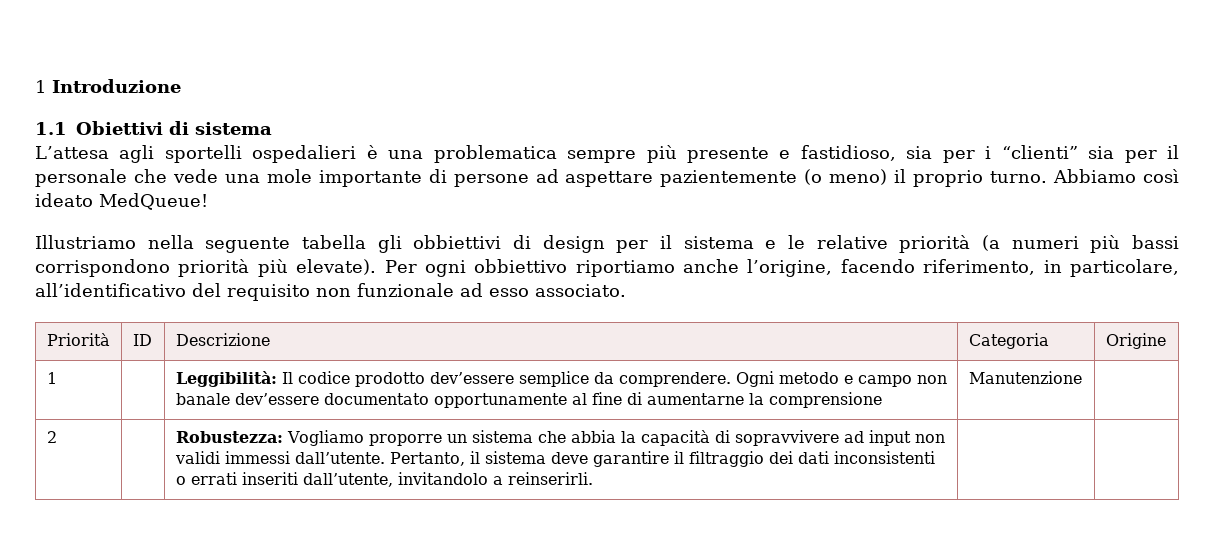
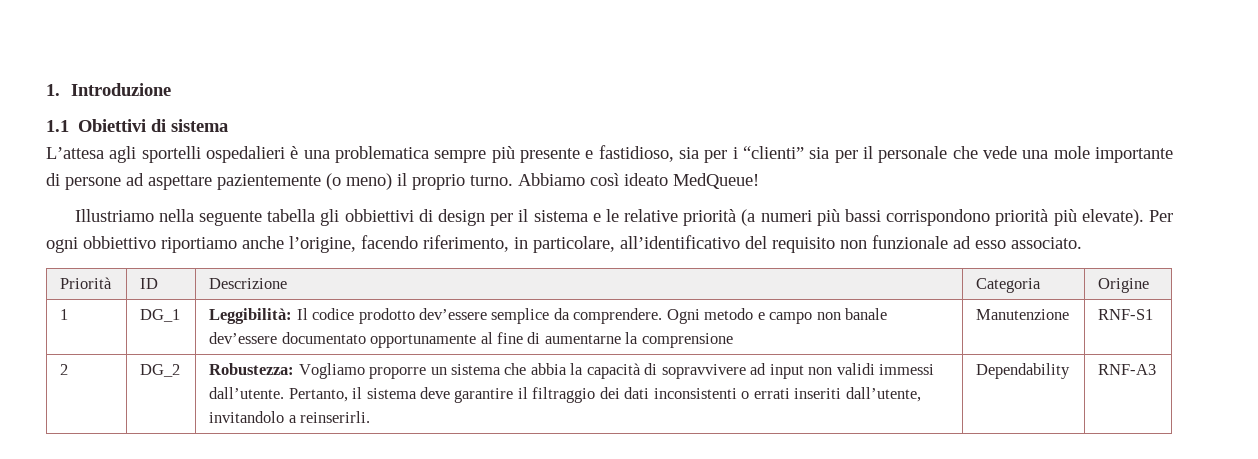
[35,80,46,93] 1 -> [46,84,60,96] 1.
(57, 378) none -> [140,309,181,322] DG_1
(1082, 377) none -> [1098,309,1154,320] RNF-S1
(57, 437) none -> [140,364,181,377] DG_2
(593, 478) | -> [976,363,1071,379] [1098,364,1157,375] Dependability | RNF-A3

